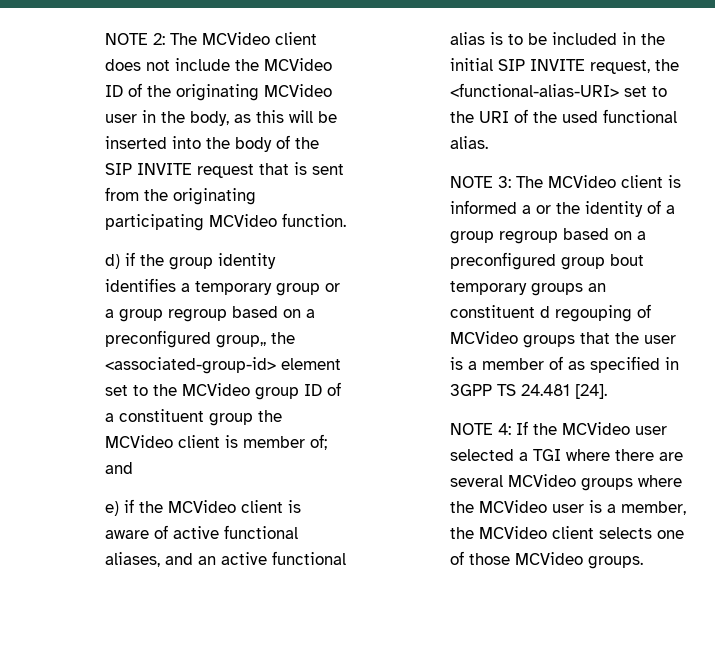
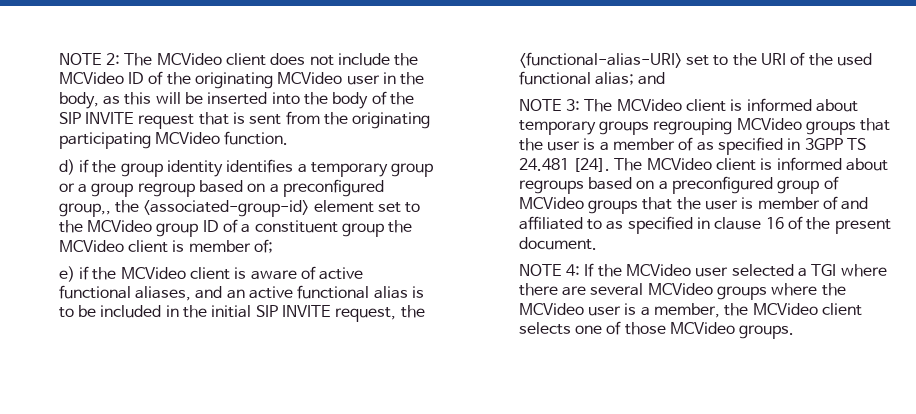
[104,462,133,474] and -> (273, 246) none
[449,136,488,149] alias. -> [594,72,666,85] alias; and
[521,200,675,217] [449,228,646,244] [449,252,644,270] [449,281,606,296] [449,304,651,322] a or the identity of a group regroup based on a preconfigured group bout temporary groups an constituent d regouping of -> [815,99,858,112] [518,118,733,135] about temporary groups regrouping
(607, 391) none -> [614,157,888,171] [518,176,839,194] [518,196,869,214] [518,216,891,234] [518,237,597,250] The MCVideo client is informed about regroups based on a preconfigured group of MCVideo groups that the user is member of and affiliated to as specified in clause 16 of the present document.

